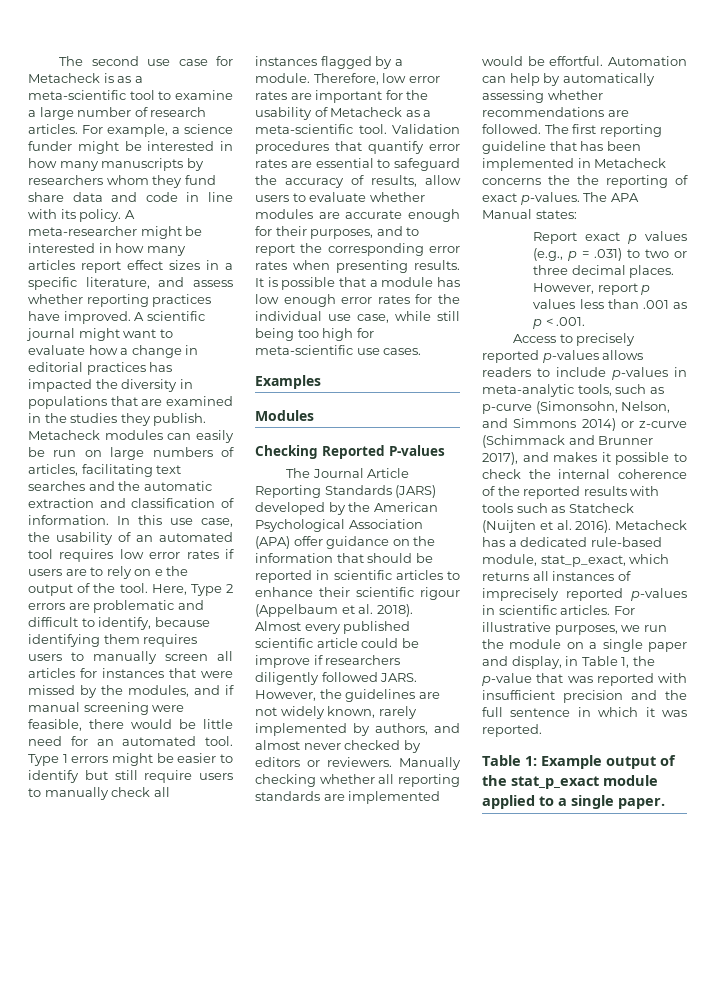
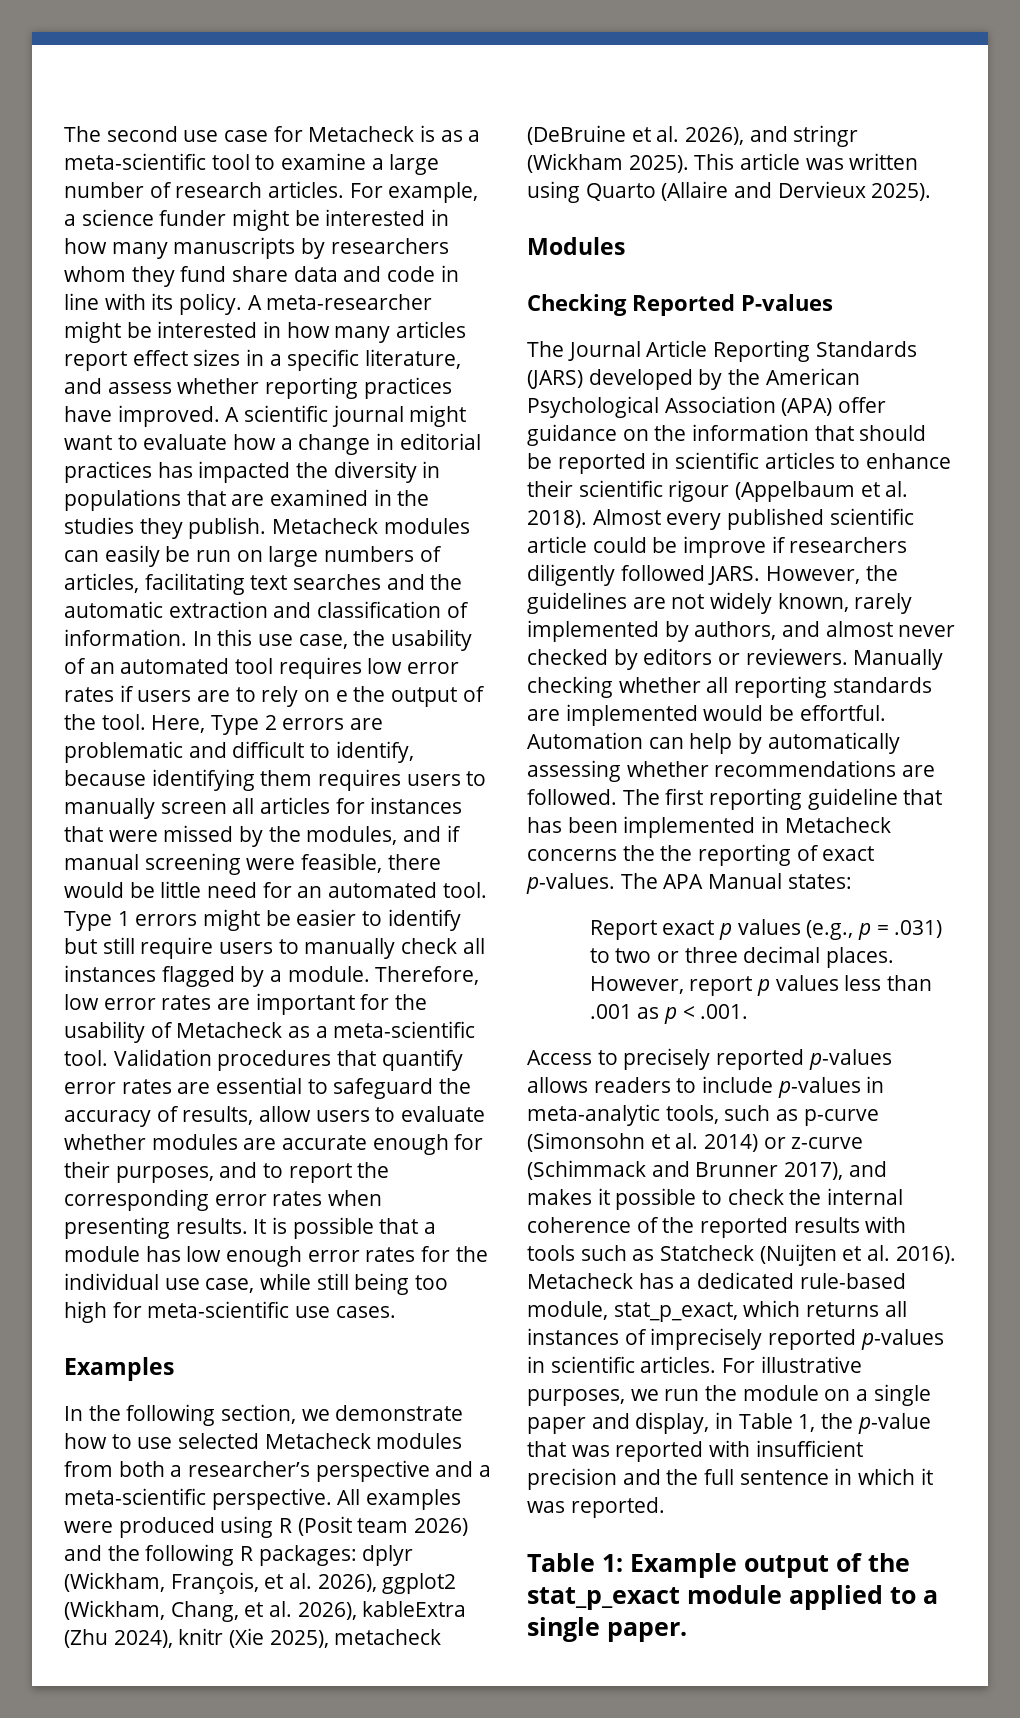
(321, 382) none -> [64,1404,464,1426] [64,1433,463,1449] [64,1460,492,1482] [64,1488,462,1510] [64,1516,469,1538] [64,1544,414,1566] [64,1572,457,1594] [64,1600,467,1622] [64,1628,442,1648] [527,125,859,147] [527,153,919,173] [527,181,932,203] // In the following section, we demonstrate how to use selected Metacheck modules from both a researcher’s perspective and a meta-scientific perspective. All examples were produced using R (Posit team 2026) and the following R packages: dplyr (Wickham, François, et al. 2026), ggplot2 (Wickham, Chang, et al. 2026), kableExtra (Zhu 2024), knitr (Xie 2025), metacheck (DeBruine et al. 2026), and stringr (Wickham 2025). This article was written using Quarto (Allaire and Dervieux 2025).
[535,401,671,414] [482,418,577,428] (Simonsohn, Nelson, and Simmons -> [527,1132,699,1152] (Simonsohn et al.

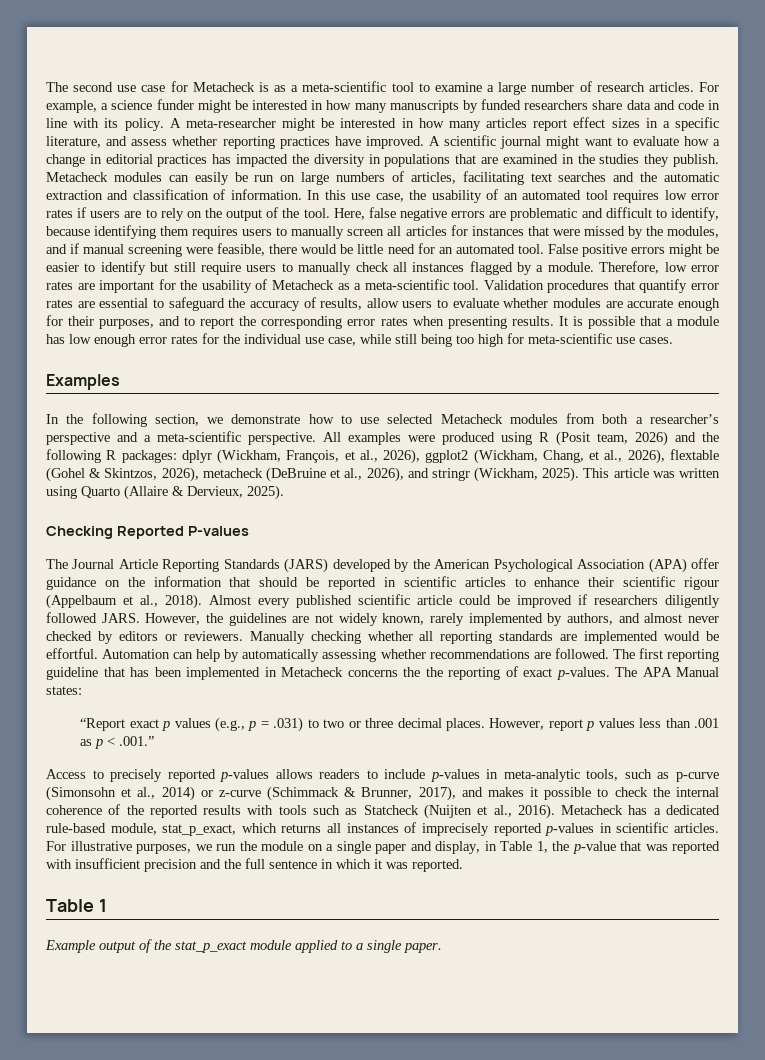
[330,238,449,254] [64,266,227,287] researchers whom they fund -> [481,99,589,110] funded researchers
[335,690,348,702] e -> (202, 214) none
[211,715,277,735] Type 2 -> [368,207,448,221] false negative
[64,911,130,931] Type 1 -> [547,244,627,257] False positive
[357,1518,409,1533] team -> [597,433,628,444] team,
[289,1573,313,1589] al. -> [359,450,378,462] al.,
[269,1601,467,1620] [64,1628,329,1648] al. 2026), kableExtra (Zhu 2024), knitr (Xie 2025), -> [604,449,719,464] [46,467,199,482] al., 2026), flextable (Gohel & Skintzos, 2026),
[656,126,680,142] al. -> [344,468,363,480] al.,
[527,153,623,173] (Wickham -> [474,467,539,482] (Wickham,
[734,181,932,201] [527,237,625,255] and Dervieux 2025). // Modules -> [172,485,284,500] & Dervieux, 2025).
[885,481,909,497] al. -> [140,595,158,607] al.,
[683,536,767,558] improve -> [517,595,572,608] improved
[589,920,657,940] Report -> [80,718,126,731] “Report
[700,1004,749,1019] .001. -> [119,736,155,746] .001.”
[675,1133,699,1149] al. -> [137,787,156,799] al.,
[651,1161,779,1177] and Brunner -> [344,787,413,799] & Brunner,
[867,1245,891,1261] al. -> [493,805,512,817] al.,
[601,1554,623,1572] 1: -> [98,899,107,912] 1 //

